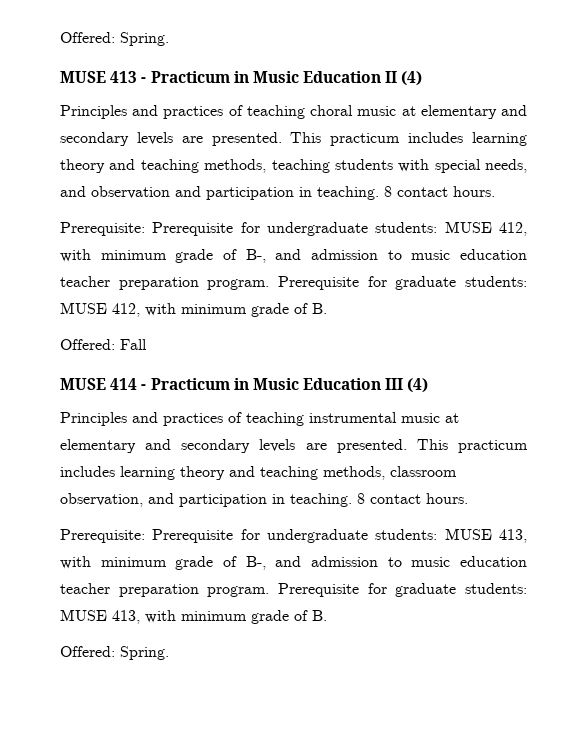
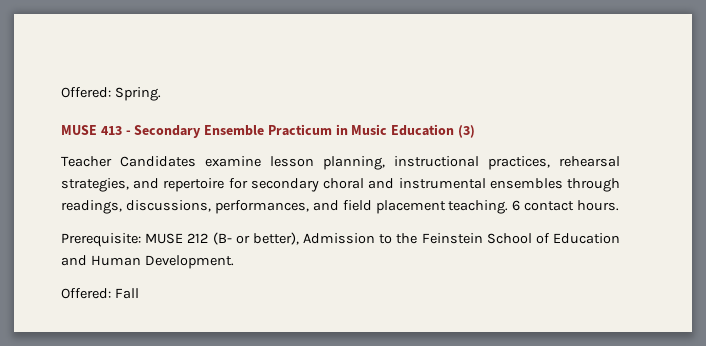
[150,71,423,86] [60,105,527,119] [60,132,527,146] [60,159,527,173] [60,186,495,200] [60,221,527,236] [60,249,527,263] [60,276,527,290] [60,302,327,317] [60,339,147,350] [60,378,429,393] [60,412,459,426] [60,439,528,453] [60,466,457,480] [60,493,468,507] [60,528,527,543] [60,556,527,570] [60,583,527,597] [60,609,327,624] [60,646,169,660] Practicum in Music Education II (4) // Principles and practices of teaching choral music at elementary and secondary levels are presented. This practicum includes learning theory and teaching methods, teaching students with special needs, and observation and participation in teaching. 8 contact hours. // Prerequisite: Prerequisite for undergraduate students: MUSE 412, with minimum grade of B-, and admission to music education teacher preparation program. Prerequisite for graduate students: MUSE 412, with minimum grade of B. // Offered: Fall // MUSE 414 - Practicum in Music Education III (4) // Principles and practices of teaching instrumental music at elementary and secondary levels are presented. This practicum includes learning theory and teaching methods, classroom observation, and participation in teaching. 8 contact hours. // Prerequisite: Prerequisite for undergraduate students: MUSE 413, with minimum grade of B-, and admission to music education teacher preparation program. Prerequisite for graduate students: MUSE 413, with minimum grade of B. // Offered: Spring. -> [134,124,476,138] [61,156,620,170] [61,178,620,192] [61,200,620,214] [61,232,621,247] [61,255,234,269] [61,288,139,299] Secondary Ensemble Practicum in Music Education (3) // Teacher Candidates examine lesson planning, instructional practices, rehearsal strategies, and repertoire for secondary choral and instrumental ensembles through readings, discussions, performances, and field placement teaching. 6 contact hours. // Prerequisite: MUSE 212 (B- or better), Admission to the Feinstein School of Education and Human Development. // Offered: Fall

